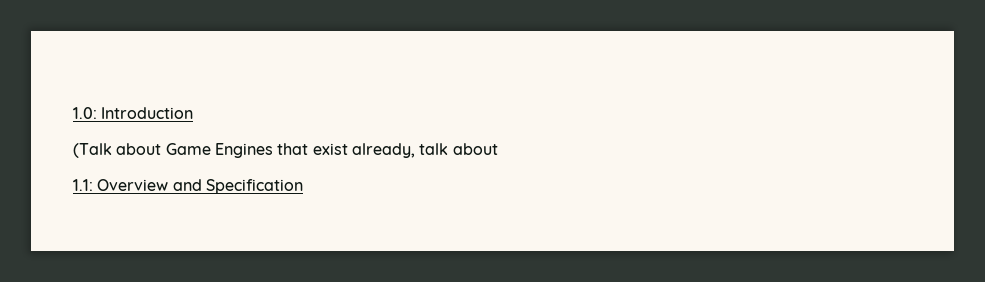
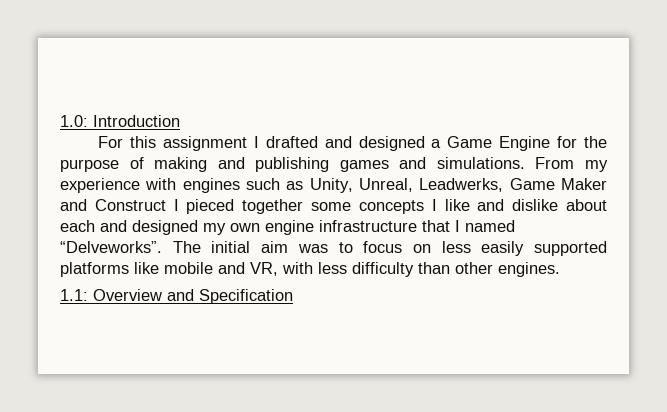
[73,143,498,158] (Talk about Game Engines that exist already, talk about -> [98,136,607,151] [60,157,608,172] [60,178,607,193] [60,199,607,214] [60,220,515,235] [60,241,607,256] [60,262,560,277] For this assignment I drafted and designed a Game Engine for the purpose of making and publishing games and simulations. From my experience with engines such as Unity, Unreal, Leadwerks, Game Maker and Construct I pieced together some concepts I like and dislike about each and designed my own engine infrastructure that I named “Delveworks”. The initial aim was to focus on less easily supported platforms like mobile and VR, with less difficulty than other engines.

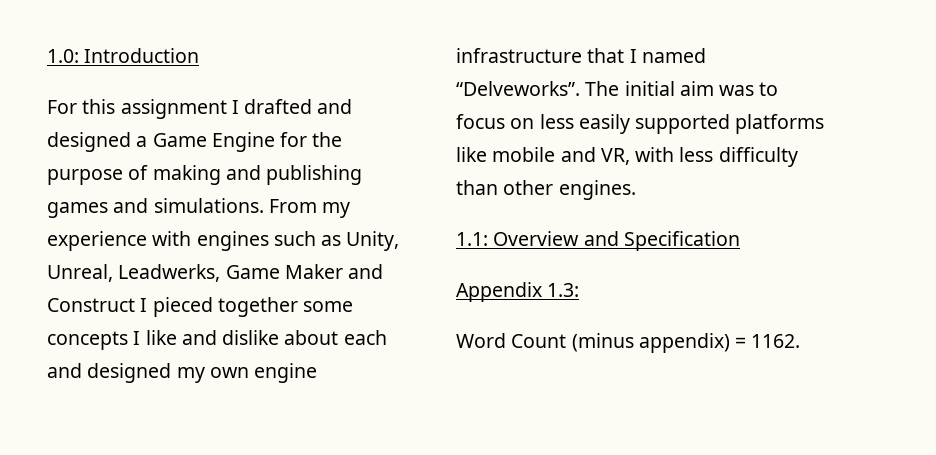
(293, 296) none -> [456,282,580,302] [456,333,801,353] // Appendix 1.3: // Word Count (minus appendix) = 1162.

